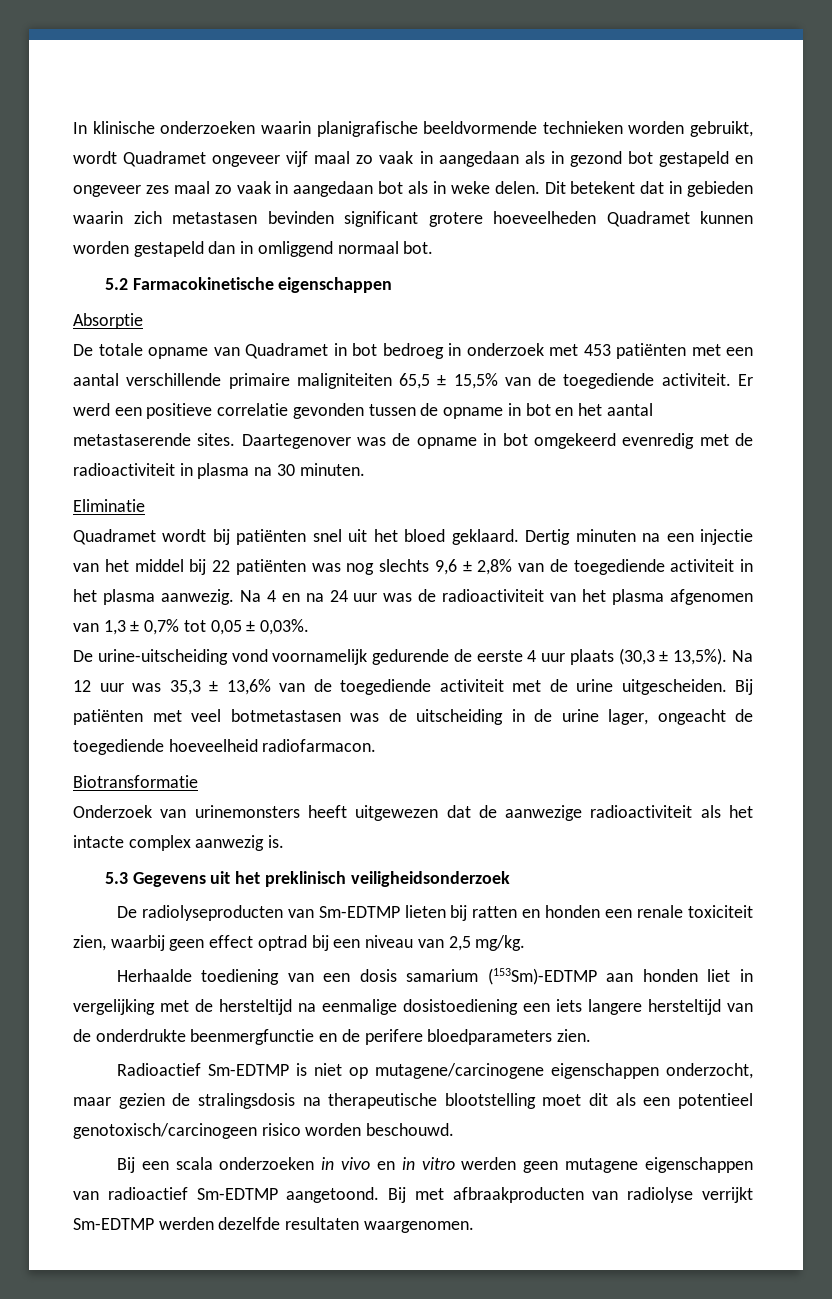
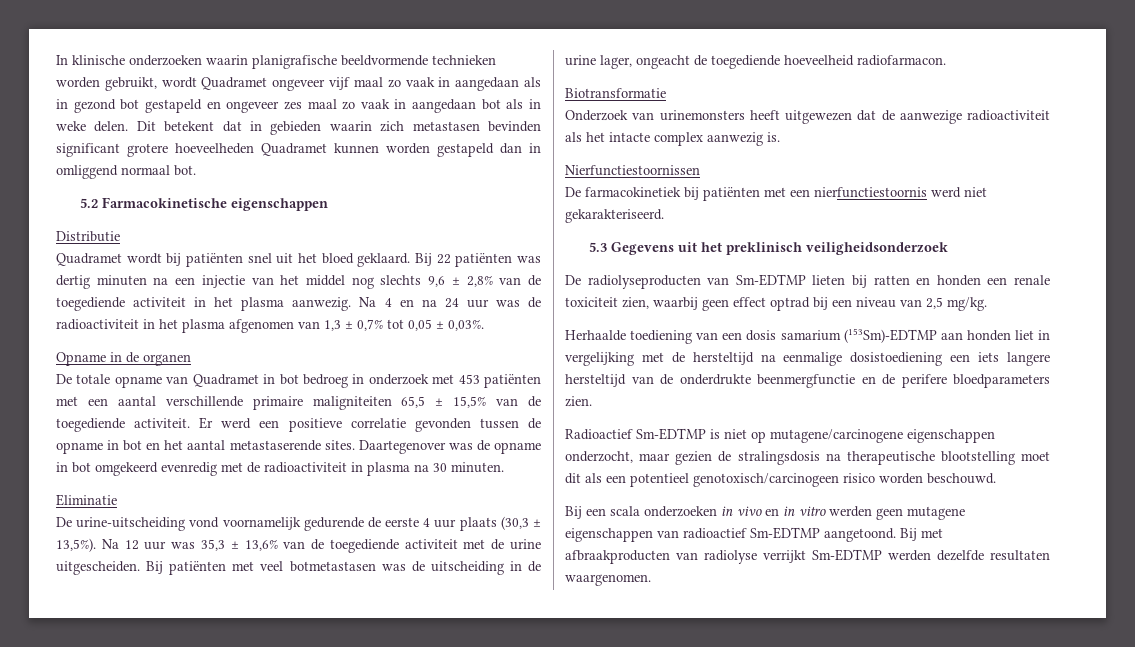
[73,313,143,329] Absorptie -> [56,231,120,242] [56,253,542,267] [56,275,541,289] [56,297,542,311] [56,319,484,333] [56,352,191,366] Distributie // Quadramet wordt bij patiënten snel uit het bloed geklaard. Bij 22 patiënten was dertig minuten na een injectie van het middel nog slechts 9,6 ± 2,8% van de toegediende activiteit in het plasma aanwezig. Na 4 en na 24 uur was de radioactiviteit in het plasma afgenomen van 1,3 ± 0,7% tot 0,05 ± 0,03%. // Opname in de organen
[73,529,753,545] [73,559,753,575] [73,589,753,605] [73,619,310,635] // Quadramet wordt bij patiënten snel uit het bloed geklaard. Dertig minuten na een injectie van het middel bij 22 patiënten was nog slechts 9,6 ± 2,8% van de toegediende activiteit in het plasma aanwezig. Na 4 en na 24 uur was de radioactiviteit van het plasma afgenomen van 1,3 ± 0,7% tot 0,05 ± 0,03%. -> (117, 500) none
(285, 841) none -> [565,165,700,176] [565,187,987,201] [565,209,664,223] // Nierfunctiestoornissen // De farmacokinetiek bij patiënten met een nierfunctiestoornis werd niet gekarakteriseerd.

